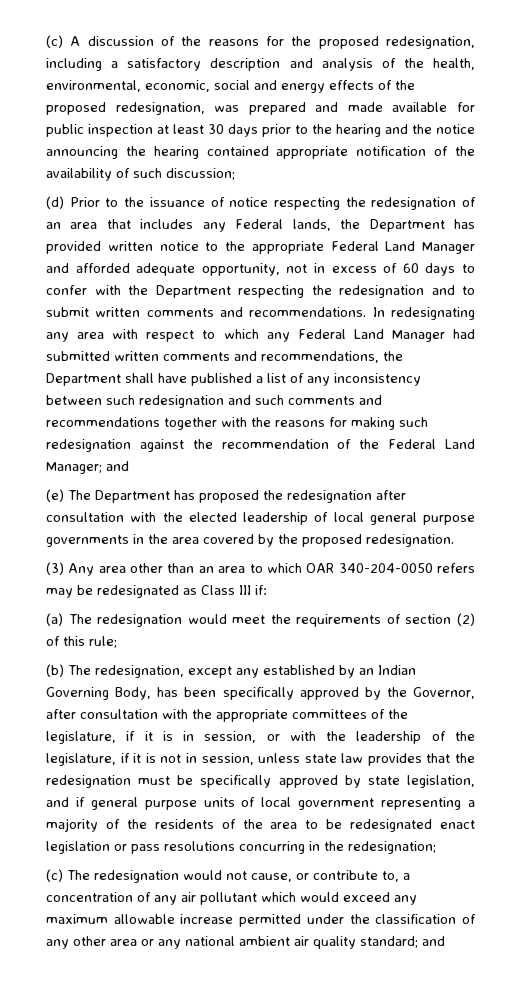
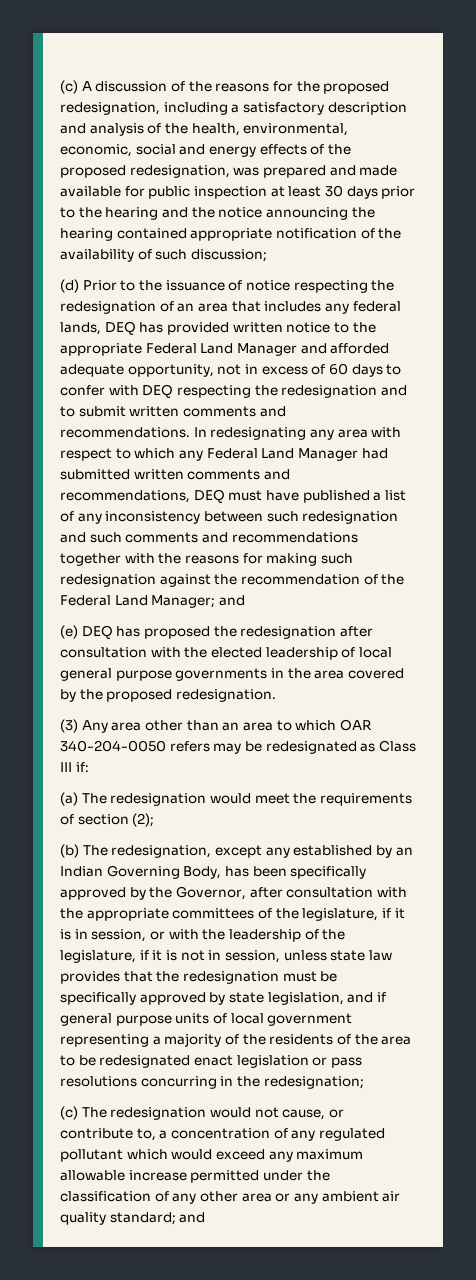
[235,219,445,232] Federal lands, the Department -> [352,301,401,312] [60,321,136,335] federal lands, DEQ
[128,285,231,298] the Department -> [142,384,174,398] DEQ
[383,351,403,361] [46,373,154,386] the Department shall -> [193,489,263,503] DEQ must
[68,490,170,503] The Department -> [81,625,113,639] DEQ
[456,613,475,626] [46,636,117,648] (2) of this rule; -> [132,813,155,827] (2);
[181,892,196,902] air -> [318,1128,385,1141] regulated
[185,936,235,946] national -> (318, 1198) none

